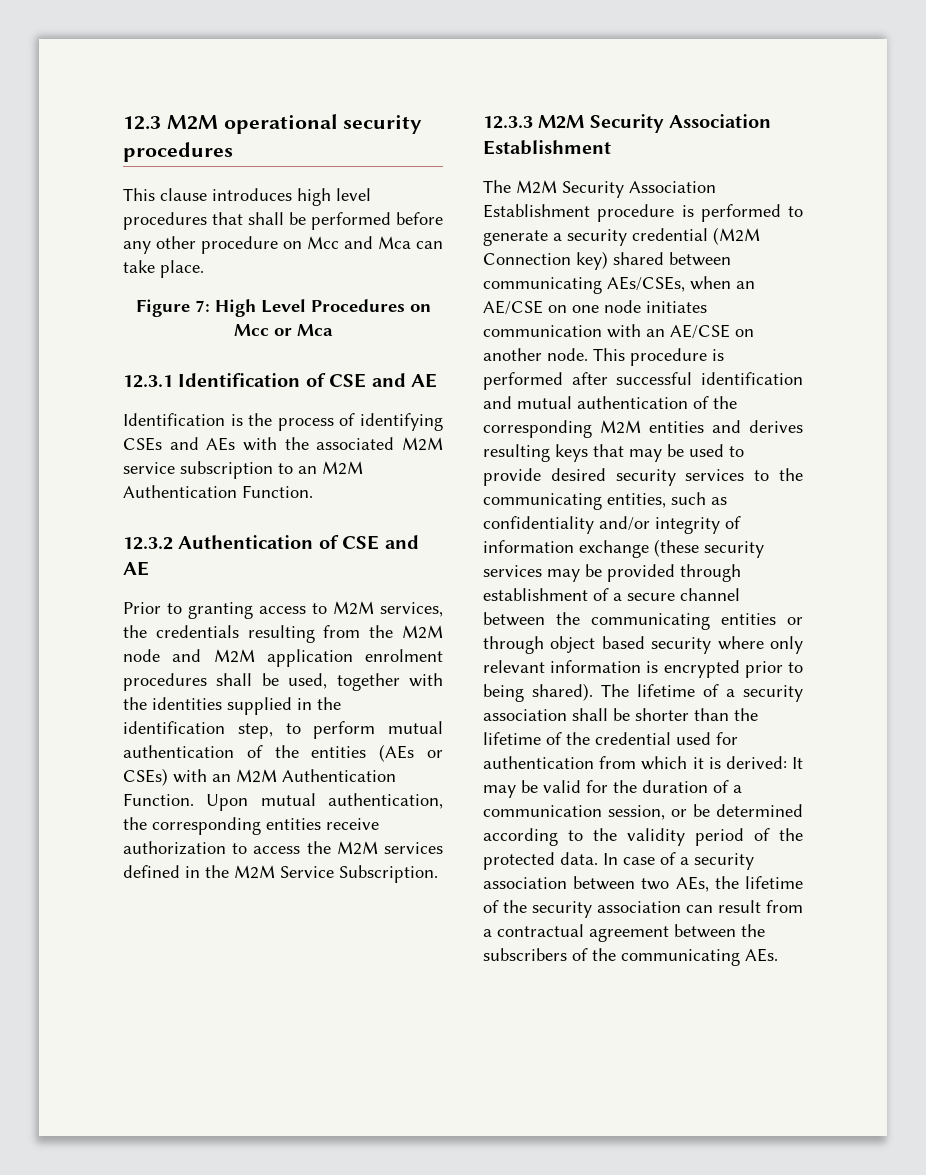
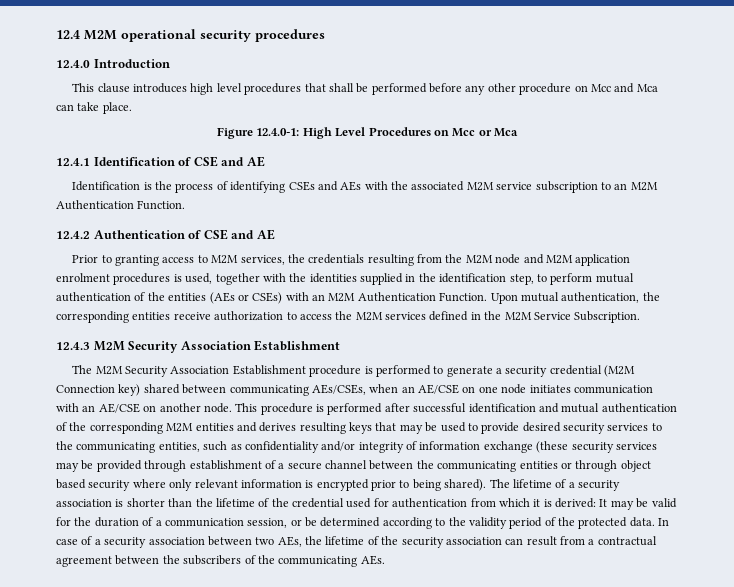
[123,116,161,130] 12.3 -> [56,30,80,39] 12.4
(233, 152) none -> [56,59,170,68] // 12.4.0 Introduction
[194,300,210,312] 7: -> [256,128,300,136] 12.4.0-1:
[123,375,173,388] 12.3.1 -> [56,158,90,166] 12.4.1
[123,537,173,550] 12.3.2 -> [56,231,90,239] 12.4.2
[216,673,279,686] shall be -> [173,274,182,282] is
[483,116,533,129] 12.3.3 -> [56,342,90,350] 12.4.3
[572,708,630,721] shall be -> [115,499,124,507] is

